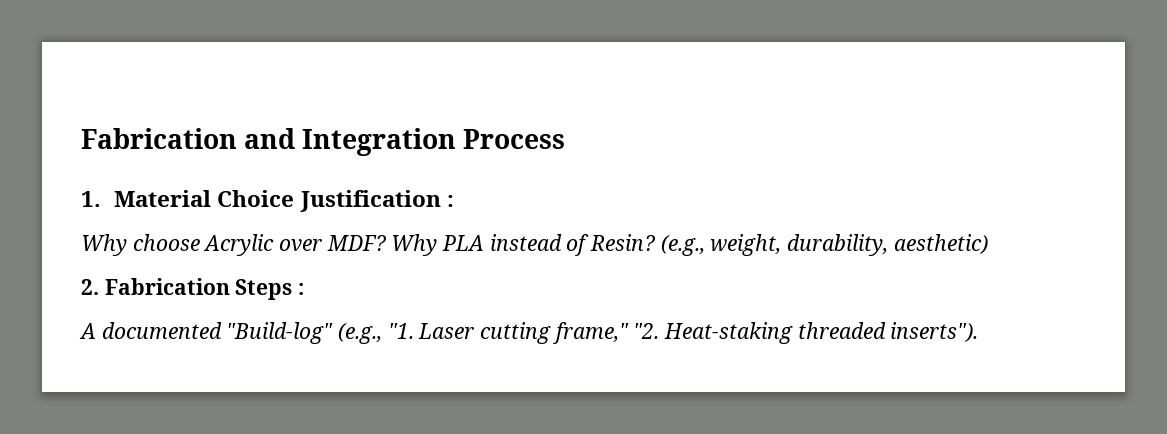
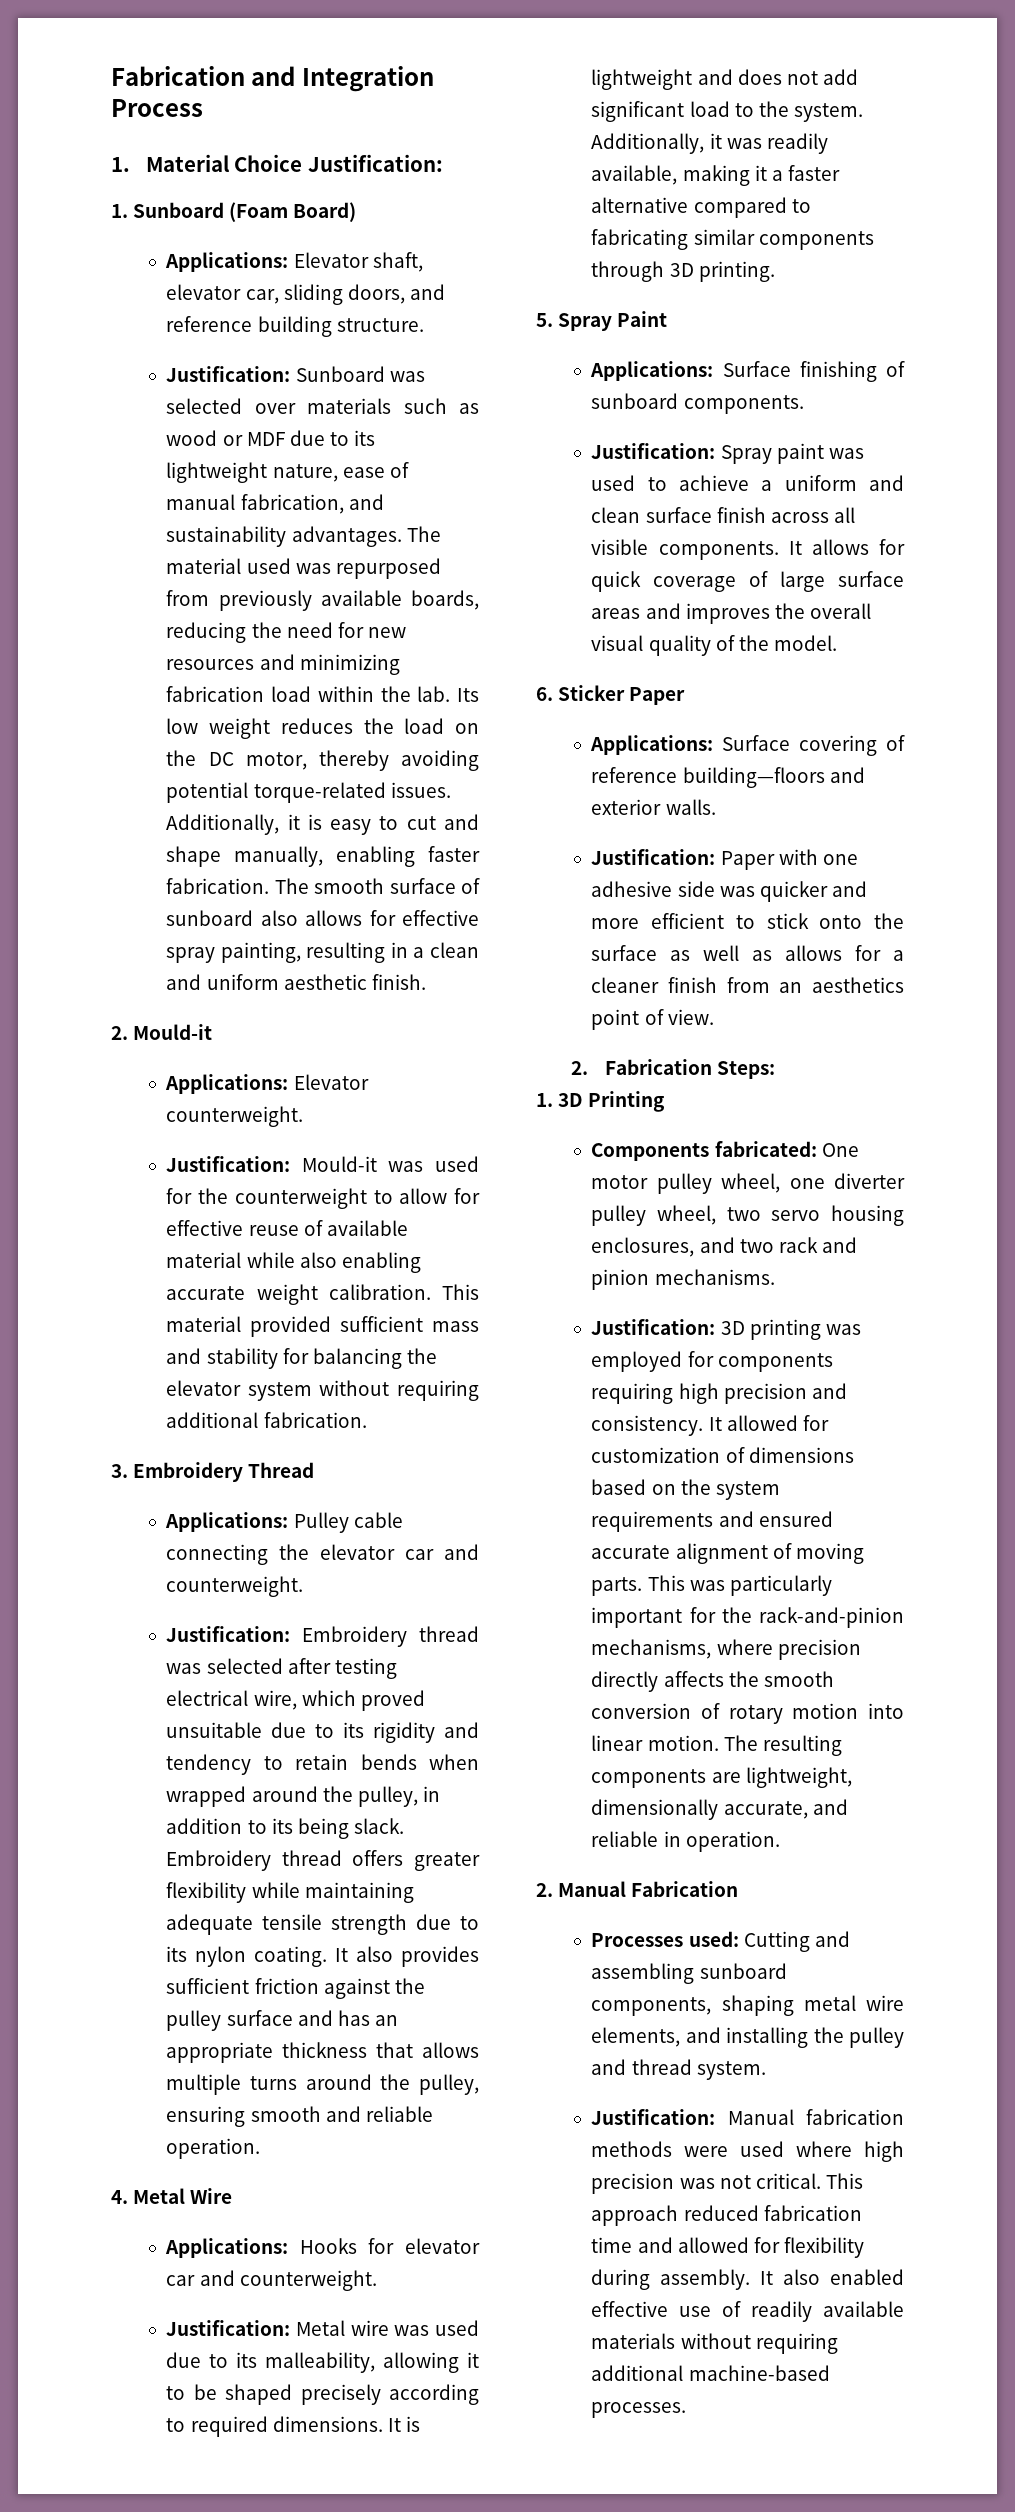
[299,190,454,212] [81,234,988,256] [81,278,305,300] [79,322,979,344] Justification : // Why choose Acrylic over MDF? Why PLA instead of Resin? (e.g., weight, durability, aesthetic) // 2. Fabrication Steps : // A documented "Build-log" (e.g., "1. Laser cutting frame," "2. Heat-staking threaded inserts"). -> [307,154,443,172] [111,202,357,222] [165,252,423,272] [166,284,445,305] [166,316,424,337] [166,366,425,382] [166,398,479,414] [166,430,376,446] [166,462,409,483] [166,494,384,514] [166,526,441,547] [166,558,441,579] [166,590,480,611] [166,622,406,643] [166,654,400,675] [166,686,480,702] [166,718,480,739] [166,750,480,771] [166,782,451,803] [166,814,479,835] [166,846,481,867] [166,878,480,894] [166,910,480,926] [166,942,479,963] [166,974,426,990] [111,1024,213,1040] [165,1074,369,1094] [166,1106,304,1127] [166,1156,479,1172] [166,1188,481,1209] [166,1220,408,1236] [166,1252,421,1273] [166,1284,480,1305] [166,1316,480,1337] [166,1348,437,1369] [166,1380,479,1401] [166,1412,367,1428] [111,1462,315,1482] [165,1512,403,1533] [166,1544,479,1565] [166,1576,304,1597] [166,1626,479,1647] [166,1658,397,1679] [166,1690,425,1711] [166,1722,480,1743] [166,1754,480,1775] [166,1786,440,1807] [166,1818,404,1839] [166,1850,480,1871] [166,1882,414,1903] [166,1914,479,1935] [166,1946,480,1967] [166,1978,425,1999] [166,2010,398,2031] [166,2042,479,2063] [166,2074,479,2095] [166,2106,433,2127] [166,2138,261,2159] [111,2188,233,2204] [165,2238,481,2258] [166,2270,377,2291] [166,2320,479,2336] [166,2352,480,2373] [166,2384,480,2405] [166,2416,420,2437] [591,69,858,90] [591,101,863,122] [591,133,828,154] [591,165,840,186] [591,197,811,218] [591,229,874,250] [591,261,775,282] [536,311,668,331] [590,361,905,382] [591,393,804,414] [591,443,864,464] [591,475,904,491] [591,507,855,523] [591,539,905,560] [591,571,904,592] [591,603,871,624] [591,635,837,656] [536,685,686,705] [590,735,905,756] [591,767,865,788] [591,799,716,815] [591,849,858,870] [591,881,867,902] [591,913,904,929] [591,945,904,961] [591,977,904,993] [591,1009,714,1030] [570,1059,776,1079] [536,1091,666,1112] [591,1141,859,1161] [591,1173,905,1194] [591,1205,904,1226] [591,1237,857,1257] [591,1269,775,1290] [591,1319,861,1340] [591,1351,833,1372] [591,1383,847,1404] [591,1415,829,1436] [591,1447,854,1463] [591,1479,780,1500] [591,1511,833,1532] [591,1543,864,1564] [591,1575,832,1596] [591,1607,904,1628] [591,1639,861,1660] [591,1671,834,1692] [591,1703,904,1724] [591,1735,842,1756] [591,1767,852,1788] [591,1799,848,1820] [591,1831,780,1852] [536,1881,739,1897] [591,1931,850,1952] [591,1963,787,1984] [591,1995,904,2016] [591,2027,904,2048] [591,2059,766,2080] [591,2109,904,2125] [591,2141,904,2162] [591,2173,863,2194] [591,2205,862,2226] [591,2237,864,2258] [591,2269,904,2290] [591,2301,904,2322] [591,2333,838,2354] [591,2365,830,2381] [591,2402,687,2418] Justification: // 1. Sunboard (Foam Board) // Applications: Elevator shaft, elevator car, sliding doors, and reference building structure. // Justification: Sunboard was selected over materials such as wood or MDF due to its lightweight nature, ease of manual fabrication, and sustainability advantages. The material used was repurposed from previously available boards, reducing the need for new resources and minimizing fabrication load within the lab. Its low weight reduces the load on the DC motor, thereby avoiding potential torque-related issues. Additionally, it is easy to cut and shape manually, enabling faster fabrication. The smooth surface of sunboard also allows for effective spray painting, resulting in a clean and uniform aesthetic finish. // 2. Mould-it // Applications: Elevator counterweight. // Justification: Mould-it was used for the counterweight to allow for effective reuse of available material while also enabling accurate weight calibration. This material provided sufficient mass and stability for balancing the elevator system without requiring additional fabrication. // 3. Embroidery Thread // Applications: Pulley cable connecting the elevator car and counterweight. // Justification: Embroidery thread was selected after testing electrical wire, which proved unsuitable due to its rigidity and tendency to retain bends when wrapped around the pulley, in addition to its being slack. Embroidery thread offers greater flexibility while maintaining adequate tensile strength due to its nylon coating. It also provides sufficient friction against the pulley surface and has an appropriate thickness that allows multiple turns around the pulley, ensuring smooth and reliable operation. // 4. Metal Wire // Applications: Hooks for elevator car and counterweight. // Justification: Metal wire was used due to its malleability, allowing it to be shaped precisely according to required dimensions. It is lightweight and does not add significant load to the system. Additionally, it was readily available, making it a faster alternative compared to fabricating similar components through 3D printing. // 5. Spray Paint // Applications: Surface finishing of sunboard components. // Justification: Spray paint was used to achieve a uniform and clean surface finish across all visible components. It allows for quick coverage of large surface areas and improves the overall visual quality of the model. // 6. Sticker Paper // Applications: Surface covering of reference building—floors and exterior walls. // Justification: Paper with one adhesive side was quicker and more efficient to stick onto the surface as well as allows for a cleaner finish from an aesthetics point of view. // 2. Fabrication Steps: // 1. 3D Printing // Components fabricated: One motor pulley wheel, one diverter pulley wheel, two servo housing enclosures, and two rack and pinion mechanisms. // Justification: 3D printing was employed for components requiring high precision and consistency. It allowed for customization of dimensions based on the system requirements and ensured accurate alignment of moving parts. This was particularly important for the rack-and-pinion mechanisms, where precision directly affects the smooth conversion of rotary motion into linear motion. The resulting components are lightweight, dimensionally accurate, and reliable in operation. // 2. Manual Fabrication // Processes used: Cutting and assembling sunboard components, shaping metal wire elements, and installing the pulley and thread system. // Justification: Manual fabrication methods were used where high precision was not critical. This approach reduced fabrication time and allowed for flexibility during assembly. It also enabled effective use of readily available materials without requiring additional machine-based processes.

